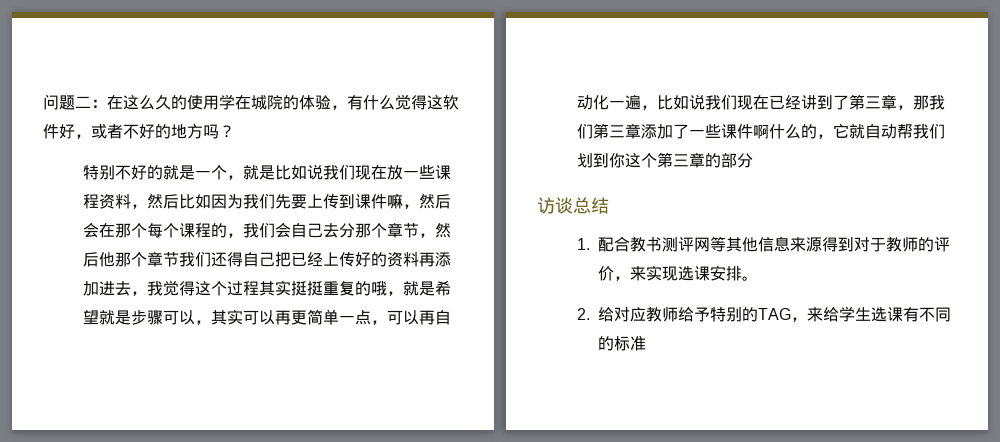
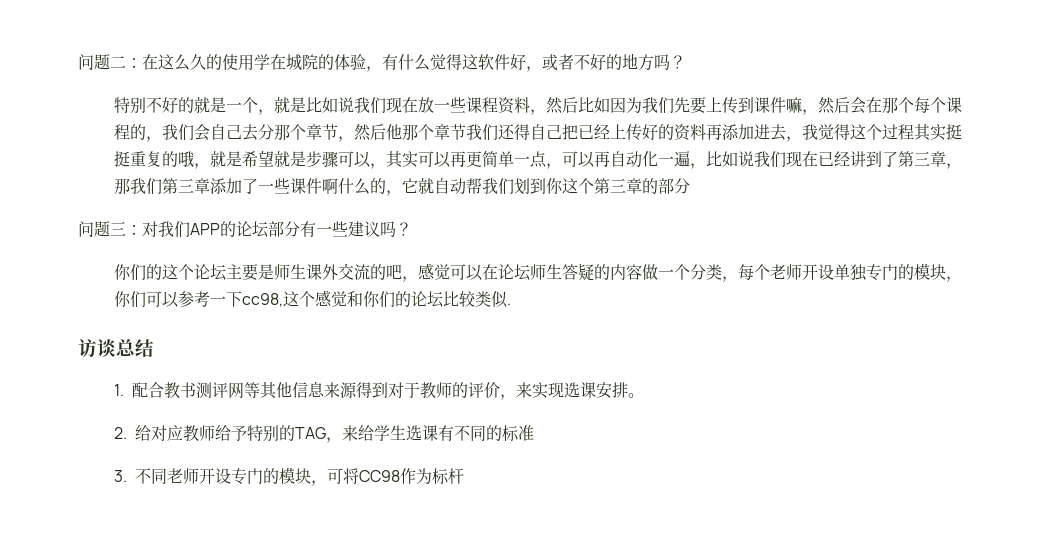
(753, 160) none -> [78,221,412,238] [114,263,963,282] [114,290,512,308] // 问题三：对我们APP的论坛部分有一些建议吗？ // 你们的这个论坛主要是师生课外交流的吧，感觉可以在论坛师生答疑的内容做一个分类，每个老师开设单独专门的模块，你们可以参考一下cc98,这个感觉和你们的论坛比较类似.
(646, 343) none -> [114,467,465,486] // 3.不同老师开设专门的模块，可将CC98作为标杆

